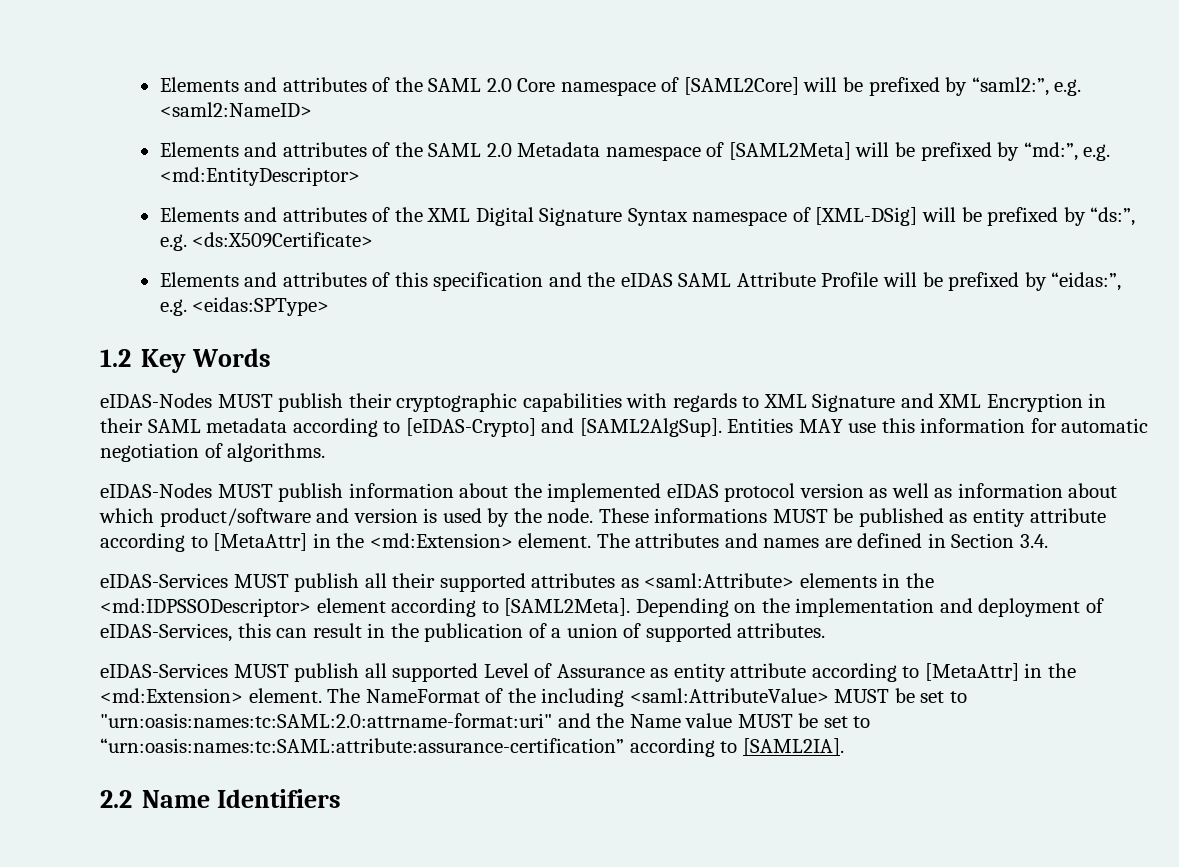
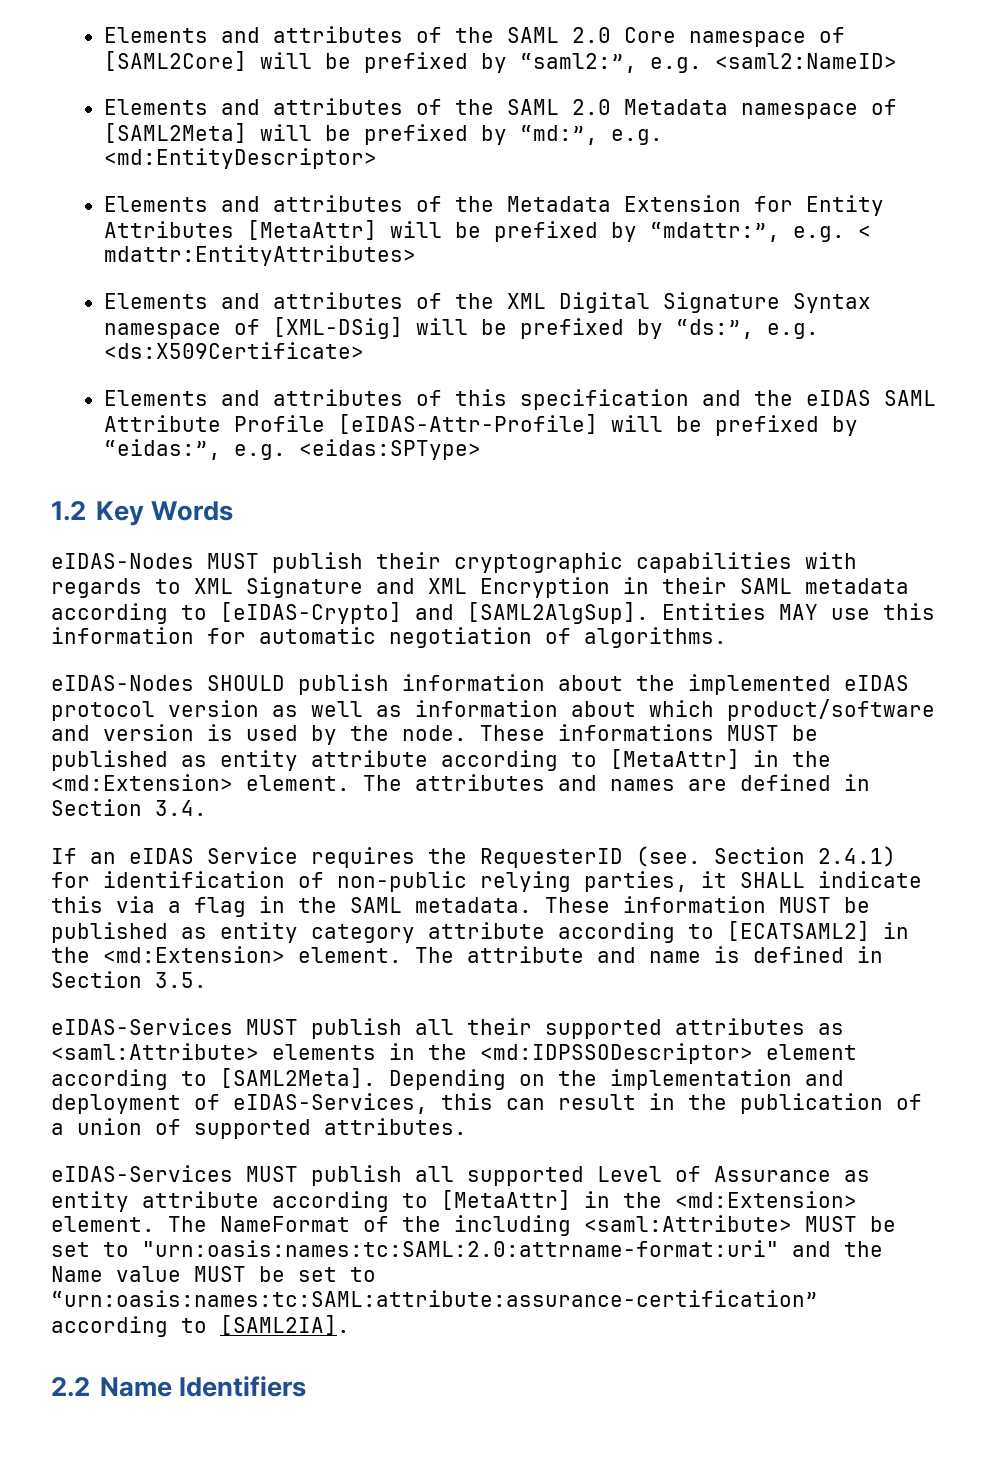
(360, 176) none -> [103,195,884,216] [103,220,871,242] [103,245,416,266] // Elements and attributes of the Metadata Extension for Entity Attributes [MetaAttr] will be prefixed by “mdattr:”, e.g. < mdattr:EntityAttributes>
(879, 279) none -> [337,414,598,434] [eIDAS-Attr-Profile]
[217,484,273,498] MUST -> [207,675,285,691] SHOULD
(1049, 541) none -> [51,846,896,868] [51,871,922,892] [51,896,870,917] [51,921,909,943] [51,946,883,963] [51,971,207,988] // If an eIDAS Service requires the RequesterID (see. Section 2.4.1) for identification of non-public relying parties, it SHALL indicate this via a flag in the SAML metadata. These information MUST be published as entity category attribute according to [ECATSAML2] in the <md:Extension> element. The attribute and name is defined in Section 3.5.
[629,688,829,703] <saml:AttributeValue> -> [584,1215,792,1232] <saml:Attribute>

